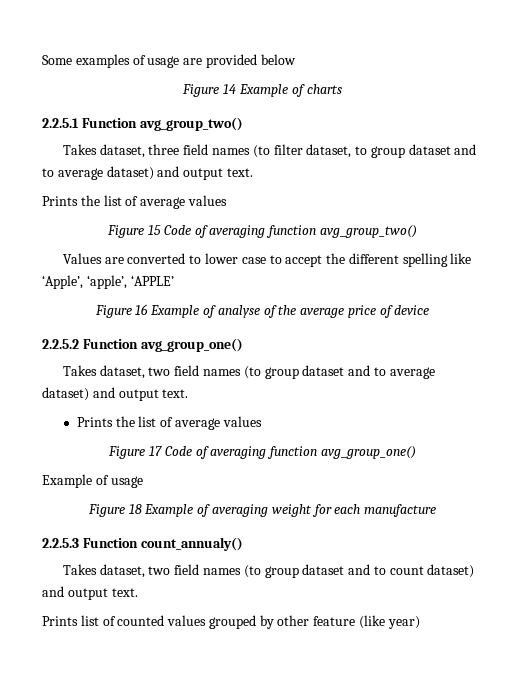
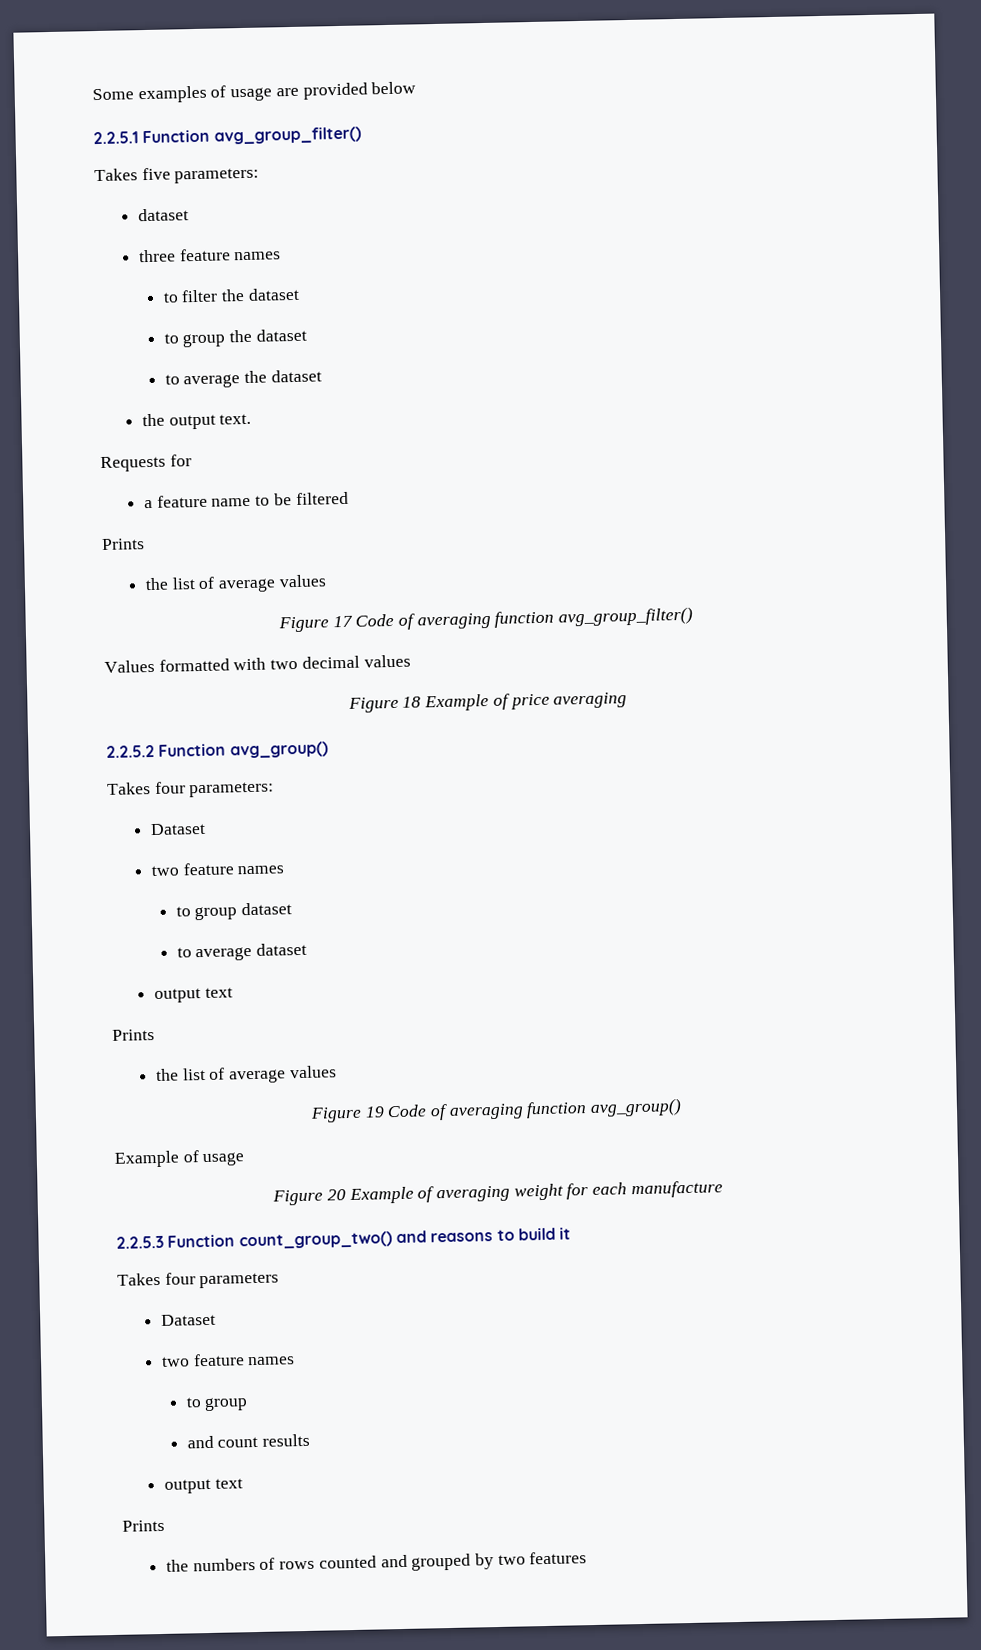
[182,84,342,97] // Figure 14 Example of charts -> (417, 88) none
[139,117,243,131] [62,144,477,158] [42,166,253,180] [42,195,227,209] [107,225,417,238] [62,253,472,267] [42,275,174,289] [94,304,430,318] [42,338,243,352] [62,365,435,379] [42,387,189,401] [76,417,113,427] avg_group_two() // Takes dataset, three field names (to filter dataset, to group dataset and to average dataset) and output text. // Prints the list of average values // Figure 15 Code of averaging function avg_group_two() // Values are converted to lower case to accept the different spelling like ‘Apple’, ‘apple’, ‘APPLE’ // Figure 16 Example of analyse of the average price of device // 2.2.5.2 Function avg_group_one() // Takes dataset, two field names (to group dataset and to average dataset) and output text. // Prints -> [213,126,362,145] [94,167,260,184] [137,208,189,222] [137,248,282,263] [162,287,300,303] [163,328,307,348] [164,369,322,389] [141,413,252,430] [100,454,192,473] [143,491,349,509] [101,538,145,551] avg_group_filter() // Takes five parameters: // dataset // three feature names // to filter the dataset // to group the dataset // to average the dataset // the output text. // Requests for // a feature name to be filtered // Prints //
[320,446,416,459] avg_group_one() -> [558,606,694,627] [104,654,411,673] [347,692,628,713] [106,741,329,759] [107,781,275,798] [149,822,206,836] [150,862,285,877] [175,902,292,921] [176,942,307,962] [153,987,233,1004] [112,1029,155,1041] [154,1065,337,1084] [309,1098,683,1123] avg_group_filter() // Values formatted with two decimal values // Figure 18 Example of price averaging // 2.2.5.2 Function avg_group() // Takes four parameters: // Dataset // two feature names // to group dataset // to average dataset // output text // Prints // the list of average values // Figure 19 Code of averaging function avg_group()
[128,504,142,514] 18 -> [326,1189,346,1201] 20
[140,537,243,551] [62,564,475,578] [42,586,138,600] [42,615,420,629] count_annualy() // Takes dataset, two field names (to group dataset and to count dataset) and output text. // Prints list of counted values grouped by other feature (like year) -> [238,1227,572,1250] [117,1272,280,1289] [160,1313,216,1326] [160,1353,296,1367] [185,1397,249,1412] [186,1433,310,1449] [163,1478,243,1494] [122,1519,165,1532] [165,1551,588,1572] count_group_two() and reasons to build it // Takes four parameters // Dataset // two feature names // to group // and count results // output text // Prints // the numbers of rows counted and grouped by two features

